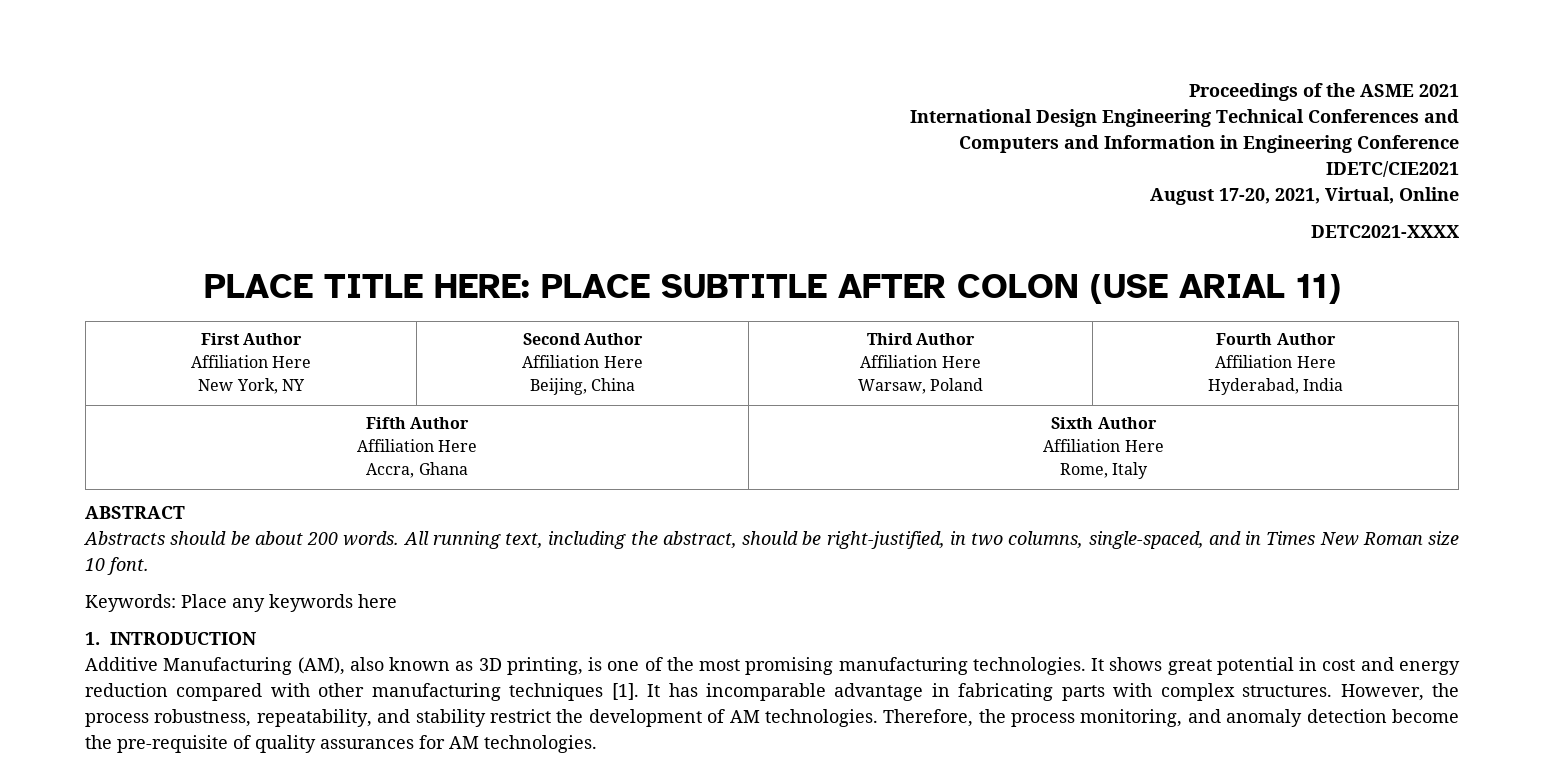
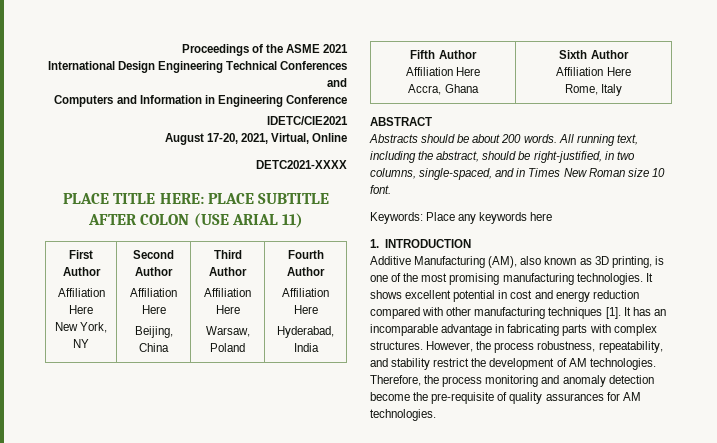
[1167,659,1212,675] great -> [405,290,452,299] excellent
(698, 690) none -> [653,309,666,316] an
[1080,709,1183,727] monitoring, -> [485,375,539,387] monitoring

